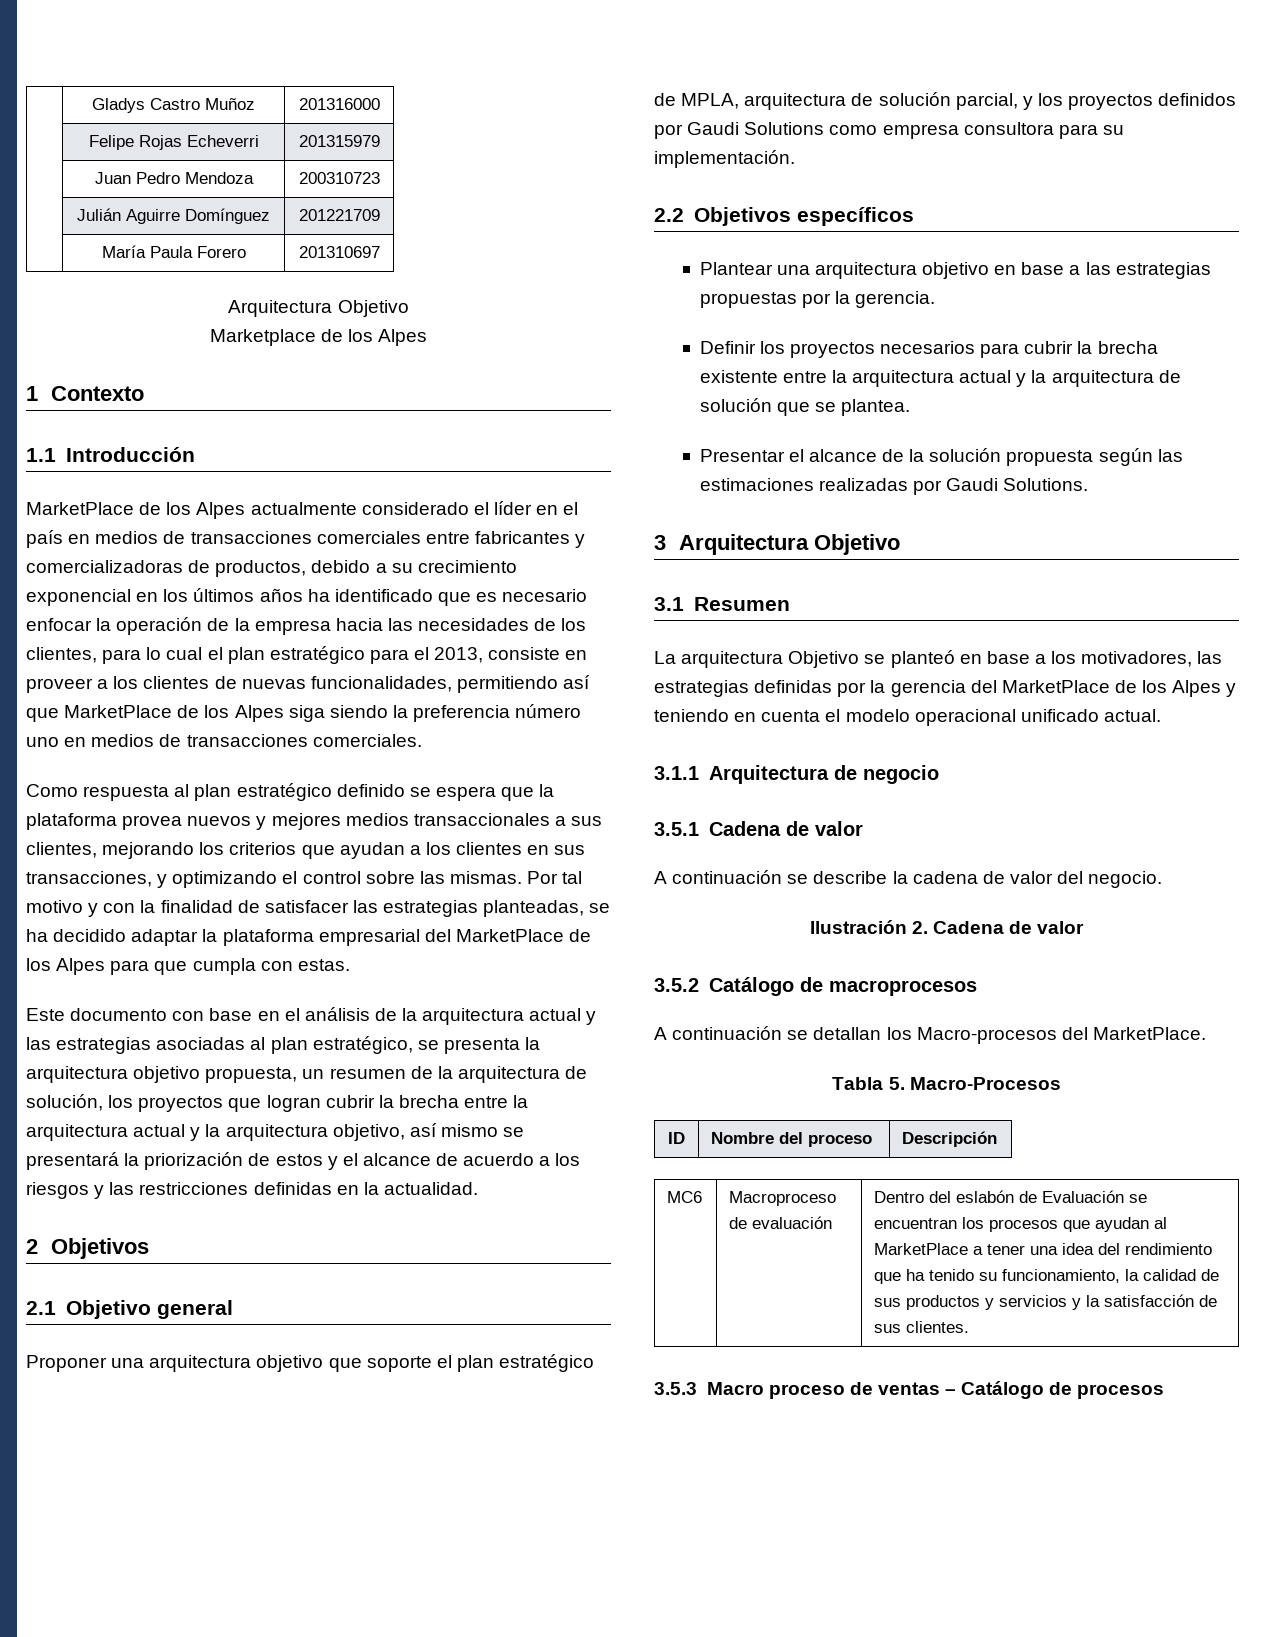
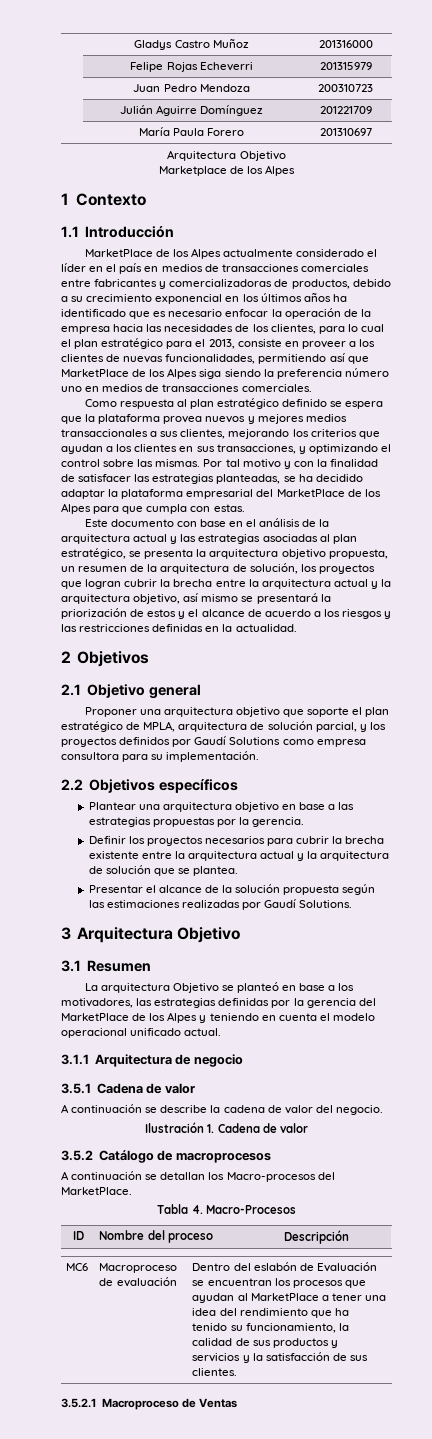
[687,122,740,135] Gaudi -> [194,736,227,745] Gaudí
[946,478,999,491] Gaudi -> [263,899,296,908] Gaudí
[911,921,928,934] 2. -> [207,1124,215,1133] 1.
[888,1077,905,1090] 5. -> [191,1205,203,1214] 4.
[654,1381,1165,1399] 3.5.3 Macro proceso de ventas – Catálogo de procesos -> [61,1398,237,1410] 3.5.2.1 Macroproceso de Ventas

